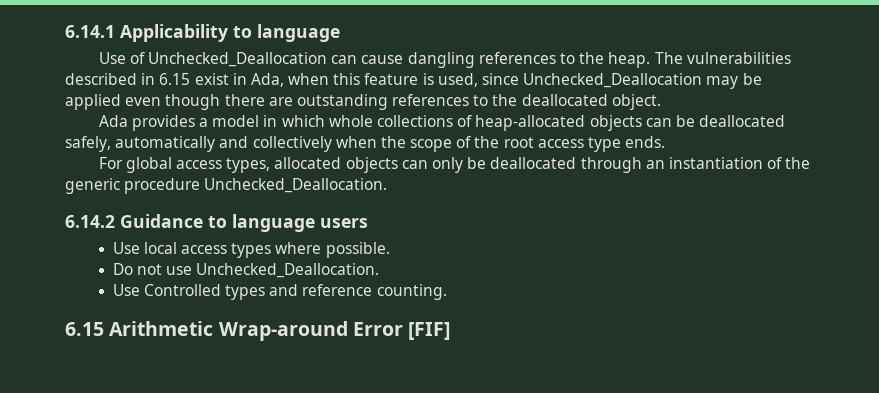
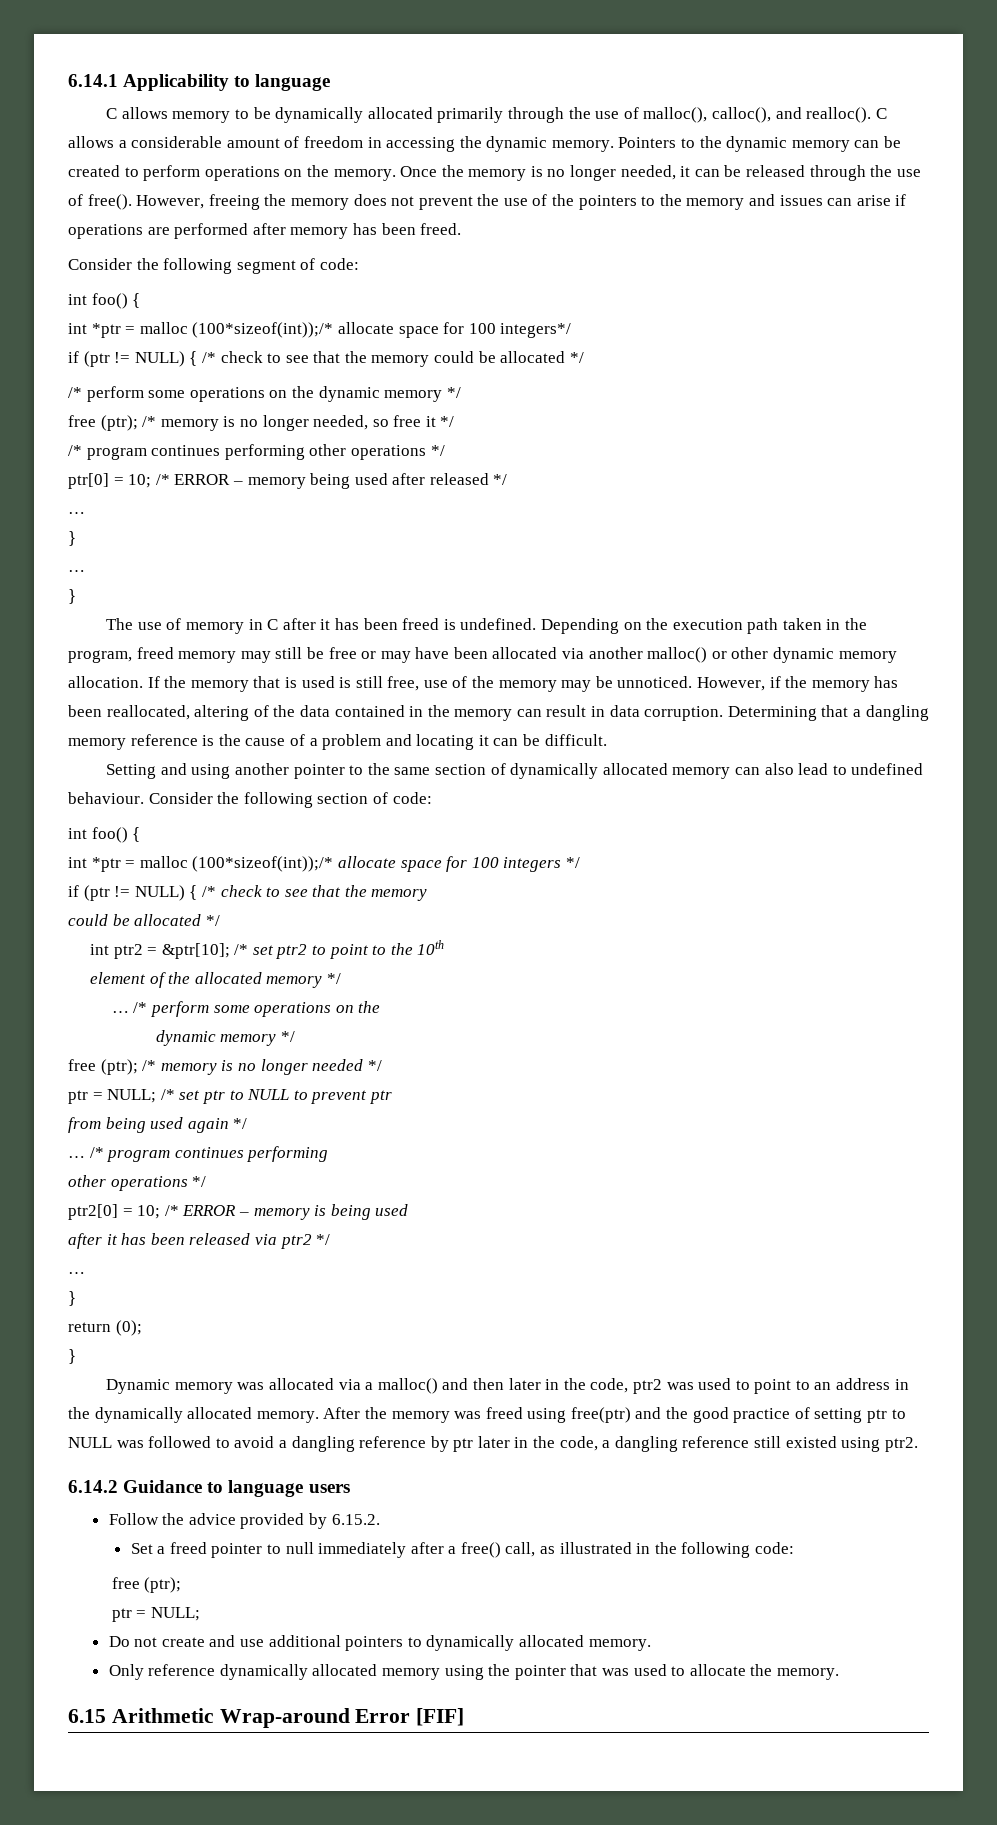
[98,52,791,68] [65,73,762,89] [65,94,661,110] [98,115,786,131] [65,136,666,152] [98,157,811,173] [65,178,388,194] Use of Unchecked_Deallocation can cause dangling references to the heap. The vulnerabilities described in 6.15 exist in Ada, when this feature is used, since Unchecked_Deallocation may be applied even though there are outstanding references to the deallocated object. // Ada provides a model in which whole collections of heap-allocated objects can be deallocated safely, automatically and collectively when the scope of the root access type ends. // For global access types, allocated objects can only be deallocated through an instantiation of the generic procedure Unchecked_Deallocation. -> [106,107,887,123] [68,136,902,152] [68,165,921,181] [68,194,907,210] [68,223,462,239] [68,258,359,274] [68,293,141,309] [68,322,572,338] [68,351,584,367] [68,386,461,402] [68,415,455,431] [68,444,445,460] [68,473,508,489] [68,512,85,514] [68,531,76,546] [68,570,85,572] [68,589,76,604] [106,618,868,634] [68,647,897,663] [68,676,899,692] [68,705,929,721] [68,734,607,750] [106,763,924,779] [68,792,432,808] [68,827,141,843] [68,856,580,872] [68,885,428,901] [68,914,220,926] [89,940,445,959] [89,972,341,988] [111,1001,381,1017] [155,1030,295,1046] [68,1059,382,1075] [68,1089,392,1104] [68,1117,248,1133] [68,1146,329,1162] [68,1175,207,1191] [68,1204,409,1220] [68,1233,331,1249] [68,1272,85,1274] [68,1291,76,1306] [68,1320,142,1336] [68,1349,76,1364] [106,1378,909,1394] [68,1407,906,1423] [68,1436,918,1452] C allows memory to be dynamically allocated primarily through the use of malloc(), calloc(), and realloc(). C allows a considerable amount of freedom in accessing the dynamic memory. Pointers to the dynamic memory can be created to perform operations on the memory. Once the memory is no longer needed, it can be released through the use of free(). However, freeing the memory does not prevent the use of the pointers to the memory and issues can arise if operations are performed after memory has been freed. // Consider the following segment of code: // int foo() { // int *ptr = malloc (100*sizeof(int));/* allocate space for 100 integers*/ // if (ptr != NULL) { /* check to see that the memory could be allocated */ // /* perform some operations on the dynamic memory */ // free (ptr); /* memory is no longer needed, so free it */ // /* program continues performing other operations */ // ptr[0] = 10; /* ERROR – memory being used after released */ // … // } // … // } // The use of memory in C after it has been freed is undefined. Depending on the execution path taken in the program, freed memory may still be free or may have been allocated via another malloc() or other dynamic memory allocation. If the memory that is used is still free, use of the memory may be unnoticed. However, if the memory has been reallocated, altering of the data contained in the memory can result in data corruption. Determining that a dangling memory reference is the cause of a problem and locating it can be difficult. // Setting and using another pointer to the same section of dynamically allocated memory can also lead to undefined behaviour. Consider the following section of code: // int foo() { // int *ptr = malloc (100*sizeof(int));/* allocate space for 100 integers */ // if (ptr != NULL) { /* check to see that the memory // could be allocated */ // int ptr2 = &ptr[10]; /* set ptr2 to point to the 10th // element of the allocated memory */ // … /* perform some operations on the // dynamic memory */ // free (ptr); /* memory is no longer needed */ // ptr = NULL; /* set ptr to NULL to prevent ptr // from being used again */ // … /* program continues performing // other operations */ // ptr2[0] = 10; /* ERROR – memory is being used // after it has been released via ptr2 */ // … // } // return (0); // } // Dynamic memory was allocated via a malloc() and then later in the code, ptr2 was used to point to an address in the dynamically allocated memory. After the memory was freed using free(ptr) and the good practice of setting ptr to NULL was followed to avoid a dangling reference by ptr later in the code, a dangling reference still existed using ptr2.
[112,242,390,258] [112,263,380,278] [112,284,447,300] Use local access types where possible. // Do not use Unchecked_Deallocation. // Use Controlled types and reference counting. -> [108,1513,380,1529] [130,1542,794,1558] [111,1577,182,1593] [111,1607,201,1622] [108,1635,651,1651] [108,1664,839,1680] Follow the advice provided by 6.15.2. // Set a freed pointer to null immediately after a free() call, as illustrated in the following code: // free (ptr); // ptr = NULL; // Do not create and use additional pointers to dynamically allocated memory. // Only reference dynamically allocated memory using the pointer that was used to allocate the memory.

